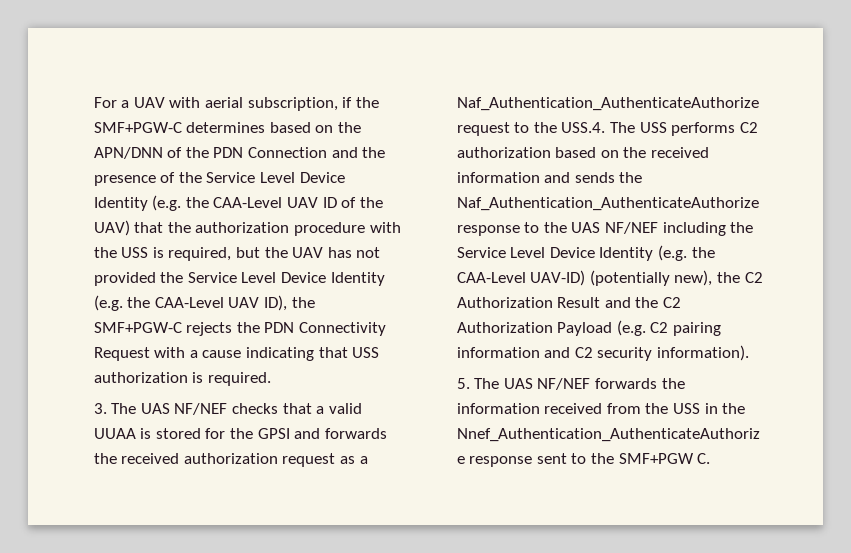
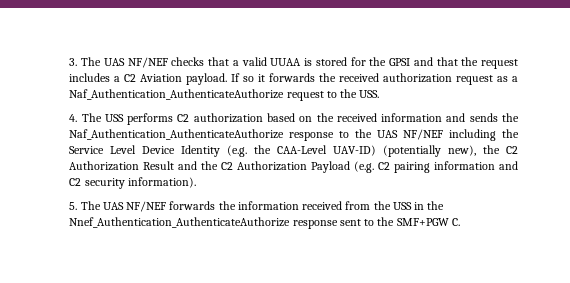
[93,97,379,111] [93,122,362,133] [93,147,386,159] [93,172,345,186] [93,195,383,211] [93,220,401,236] [93,247,381,261] [93,272,385,286] [93,295,315,311] [93,322,387,336] [93,347,380,361] [93,372,271,386] For a UAV with aerial subscription, if the SMF+PGW-C determines based on the APN/DNN of the PDN Connection and the presence of the Service Level Device Identity (e.g. the CAA-Level UAV ID of the UAV) that the authorization procedure with the USS is required, but the UAV has not provided the Service Level Device Identity (e.g. the CAA-Level UAV ID), the SMF+PGW-C rejects the PDN Connectivity Request with a cause indicating that USS authorization is required. // -> (69, 62) none
(321, 433) none -> [436,57,519,69] [69,73,266,85] that the request includes a C2 Aviation payload. If so it
[561,122,606,133] USS.4. -> [359,90,380,98] [69,114,78,122] USS. // 4.

